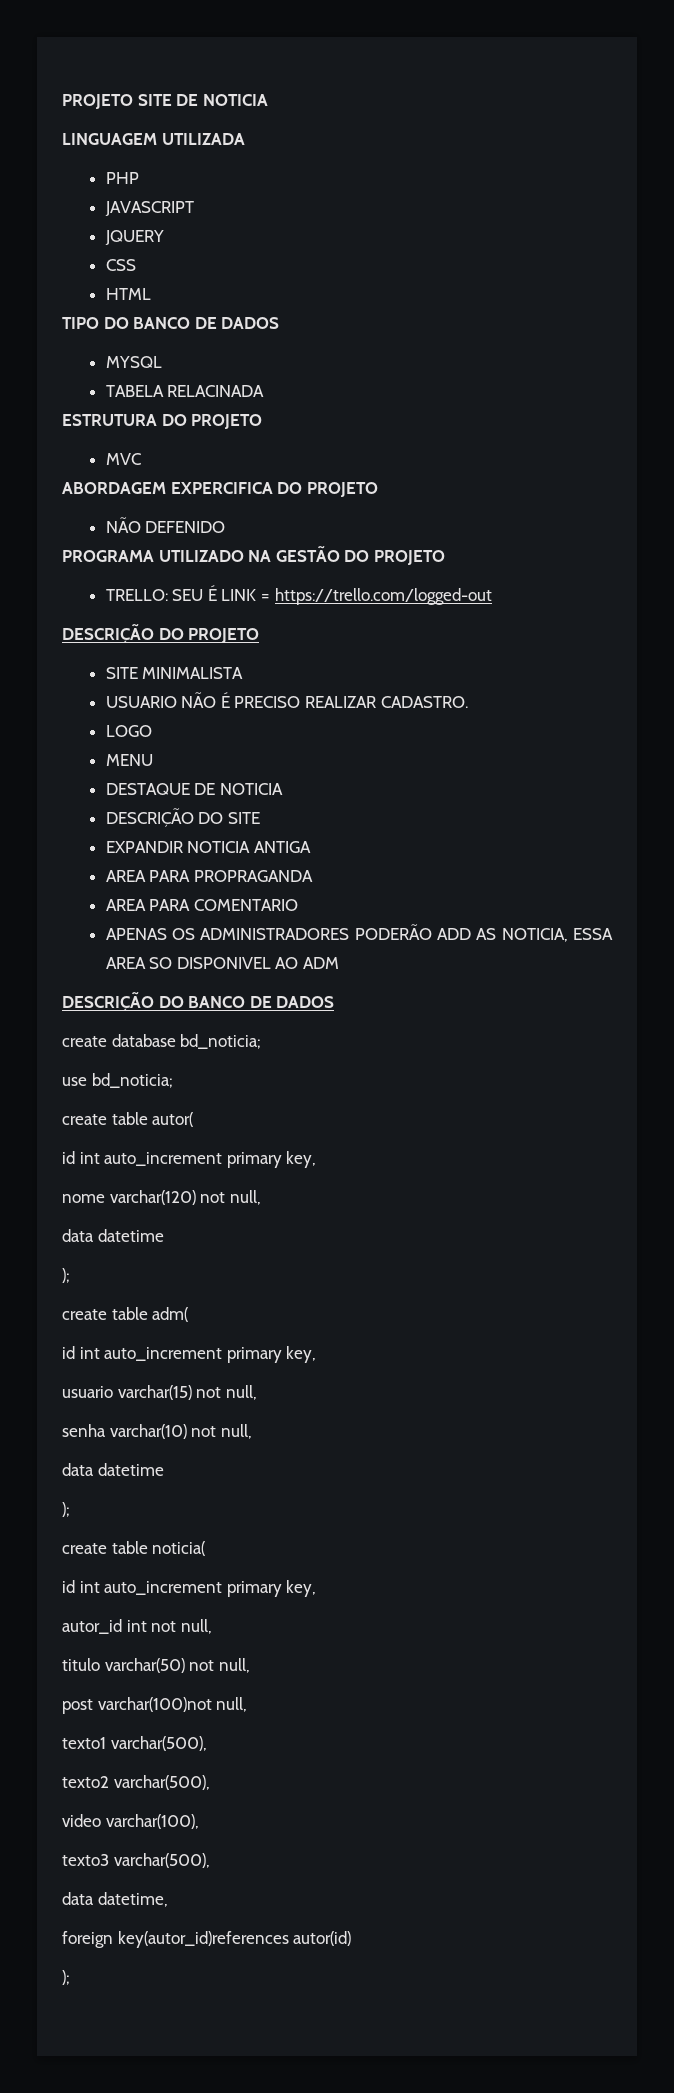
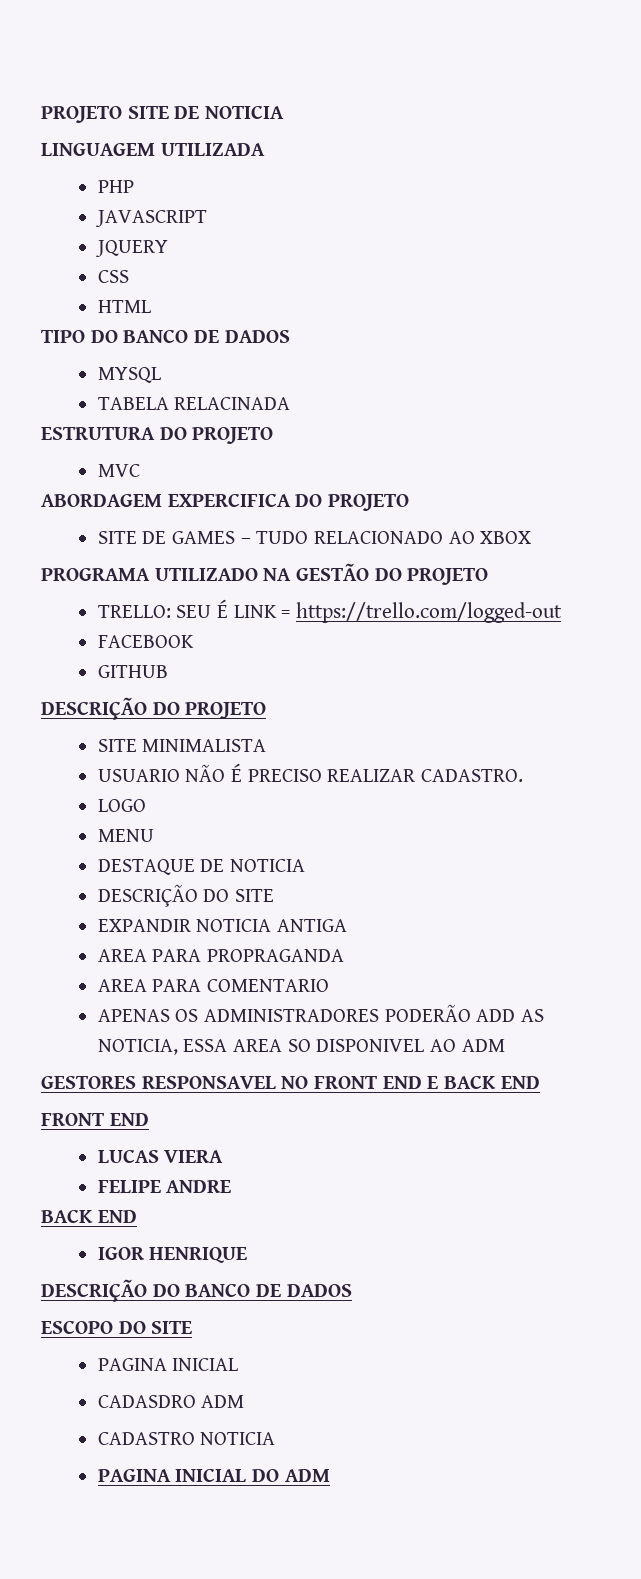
[105,517,226,533] NÃO DEFENIDO -> [97,531,532,544] SITE DE GAMES – TUDO RELACIONADO AO XBOX
(492, 596) none -> [97,635,194,648] [97,665,168,678] // FACEBOOK // GITHUB
(340, 963) none -> [41,1076,540,1089] [41,1113,149,1126] [97,1150,224,1163] [97,1180,232,1193] [41,1210,137,1223] [97,1247,248,1263] // GESTORES RESPONSAVEL NO FRONT END E BACK END // FRONT END // LUCAS VIERA // FELIPE ANDRE // BACK END // IGOR HENRIQUE
[62,1034,262,1049] [62,1073,173,1088] [62,1112,195,1127] [62,1151,317,1168] [62,1190,261,1205] [62,1229,164,1242] [62,1268,70,1283] [62,1307,190,1322] [62,1346,317,1363] [62,1385,257,1400] [62,1424,252,1439] [62,1463,164,1476] [62,1502,70,1517] [62,1541,207,1556] [62,1580,317,1597] [62,1619,212,1634] [62,1658,250,1673] [62,1697,248,1714] [62,1736,207,1751] [62,1775,210,1790] [62,1814,199,1829] [62,1853,210,1868] [62,1892,168,1907] [62,1931,352,1948] [62,1970,70,1985] create database bd_noticia; // use bd_noticia; // create table autor( // id int auto_increment primary key, // nome varchar(120) not null, // data datetime // ); // create table adm( // id int auto_increment primary key, // usuario varchar(15) not null, // senha varchar(10) not null, // data datetime // ); // create table noticia( // id int auto_increment primary key, // autor_id int not null, // titulo varchar(50) not null, // post varchar(100)not null, // texto1 varchar(500), // texto2 varchar(500), // video varchar(100), // texto3 varchar(500), // data datetime, // foreign key(autor_id)references autor(id) // ); -> [41,1321,193,1334] [97,1358,239,1371] [97,1395,245,1408] [97,1432,276,1445] [97,1469,330,1482] ESCOPO DO SITE // PAGINA INICIAL // CADASDRO ADM // CADASTRO NOTICIA // PAGINA INICIAL DO ADM

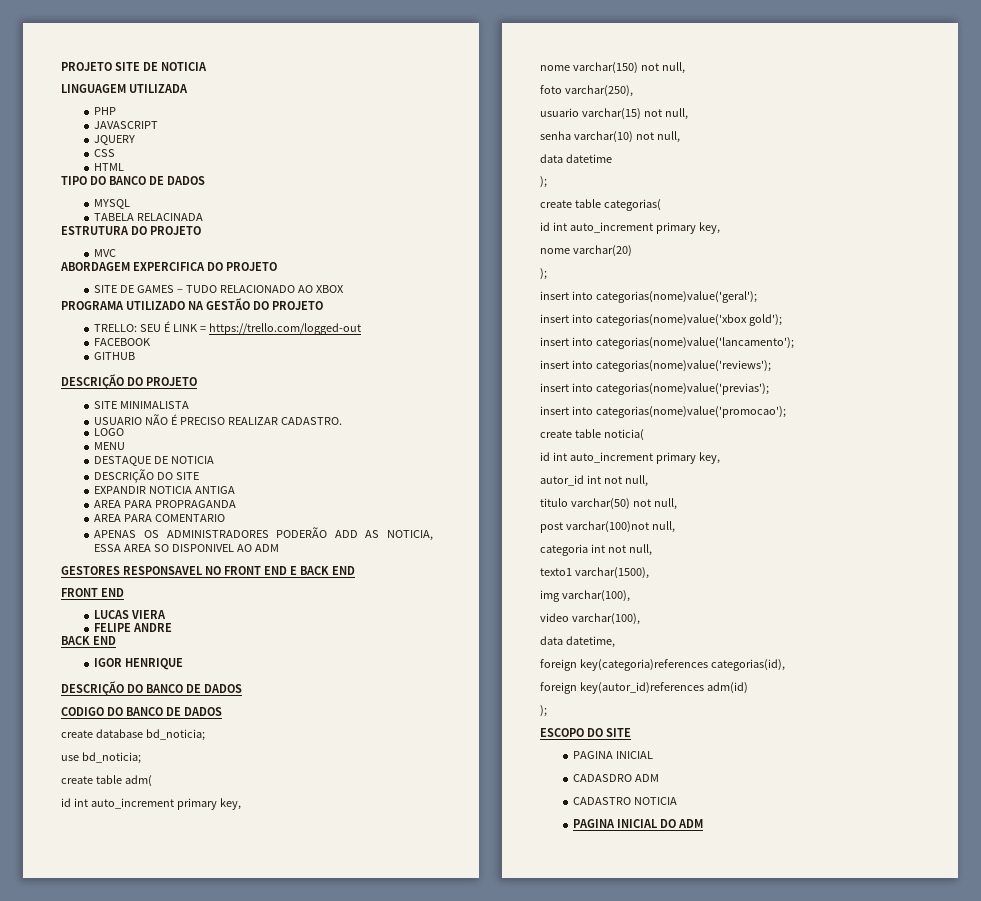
(352, 1290) none -> [61,707,222,716] [61,729,205,741] [61,752,141,764] [61,775,152,787] [61,798,241,810] [540,62,685,74] [540,85,633,97] [540,108,688,120] [540,131,680,143] [540,154,612,163] [540,176,547,188] [540,199,661,211] [540,222,720,234] [540,245,632,257] [540,268,547,280] [540,291,757,303] [540,314,782,326] [540,337,794,349] [540,360,771,372] [540,383,769,395] [540,406,786,418] [540,429,644,441] [540,452,720,464] [540,475,648,487] [540,498,677,510] [540,521,675,533] [540,544,652,556] [540,567,649,579] [540,590,630,602] [540,613,640,625] [540,636,615,648] [540,659,785,671] [540,682,748,694] [540,705,547,717] // CODIGO DO BANCO DE DADOS // create database bd_noticia; // use bd_noticia; // create table adm( // id int auto_increment primary key, // nome varchar(150) not null, // foto varchar(250), // usuario varchar(15) not null, // senha varchar(10) not null, // data datetime // ); // create table categorias( // id int auto_increment primary key, // nome varchar(20) // ); // insert into categorias(nome)value('geral'); // insert into categorias(nome)value('xbox gold'); // insert into categorias(nome)value('lancamento'); // insert into categorias(nome)value('reviews'); // insert into categorias(nome)value('previas'); // insert into categorias(nome)value('promocao'); // create table noticia( // id int auto_increment primary key, // autor_id int not null, // titulo varchar(50) not null, // post varchar(100)not null, // categoria int not null, // texto1 varchar(1500), // img varchar(100), // video varchar(100), // data datetime, // foreign key(categoria)references categorias(id), // foreign key(autor_id)references adm(id) // );

